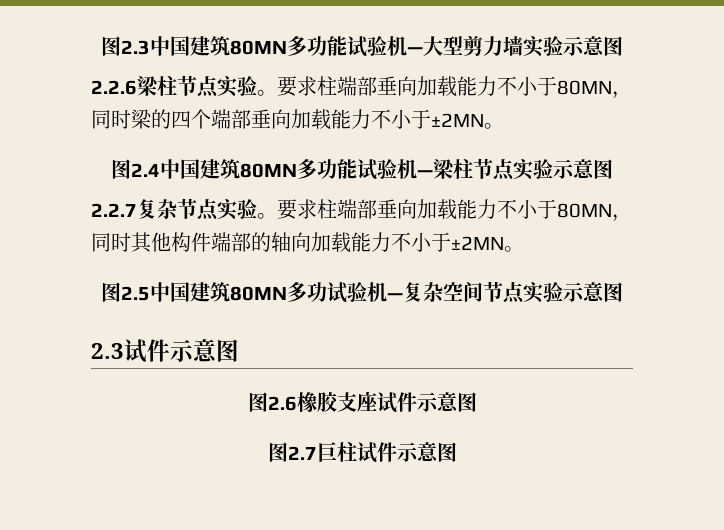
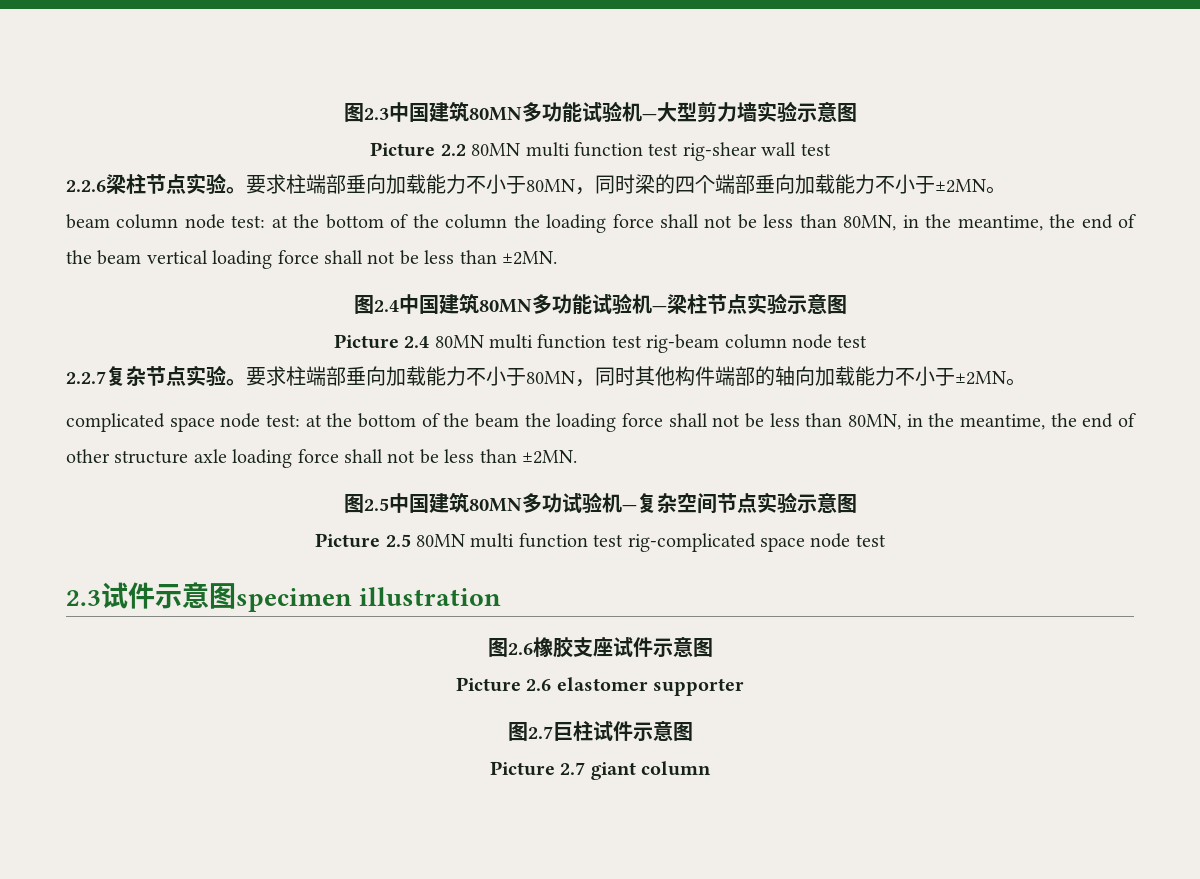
(623, 46) none -> [370,142,831,161] // Picture 2.2 80MN multi function test rig-shear wall test
(504, 126) none -> [66,214,1137,233] [66,250,557,269] // beam column node test: at the bottom of the column the loading force shall not be less than 80MN, in the meantime, the end of the beam vertical loading force shall not be less than ±2MN.
(613, 169) none -> [333,334,868,353] // Picture 2.4 80MN multi function test rig-beam column node test
(524, 249) none -> [66,413,1136,432] [66,449,577,468] // complicated space node test: at the bottom of the beam the loading force shall not be less than 80MN, in the meantime, the end of other structure axle loading force shall not be less than ±2MN.
(623, 292) none -> [315,533,886,552] // Picture 2.5 80MN multi function test rig-complicated space node test
(239, 350) none -> [236,587,502,612] specimen illustration
(477, 402) none -> [455,677,745,696] // Picture 2.6 elastomer supporter
(457, 452) none -> [489,761,712,780] // Picture 2.7 giant column

